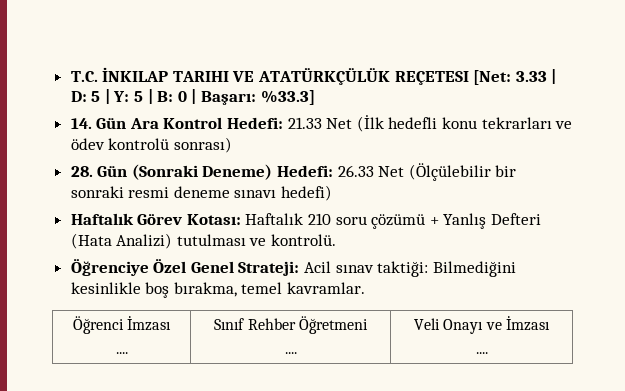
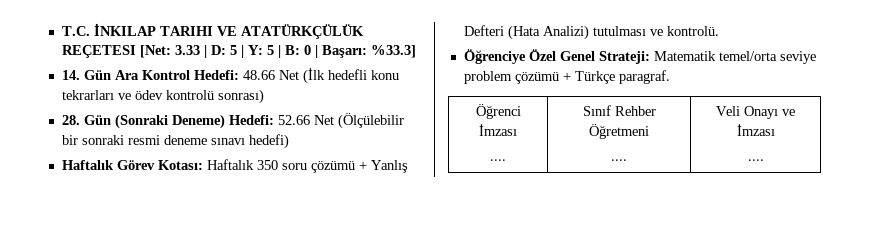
[287,117,322,129] 21.33 -> [242,70,275,80] 48.66
[337,165,374,177] 26.33 -> [277,115,310,125] 52.66
[308,213,332,225] 210 -> [256,160,278,170] 350
[304,261,516,277] [70,282,366,298] Acil sınav taktiği: Bilmediğini kesinlikle boş bırakma, temel kavramlar. -> [653,51,816,64] [463,70,670,84] Matematik temel/orta seviye problem çözümü + Türkçe paragraf.

